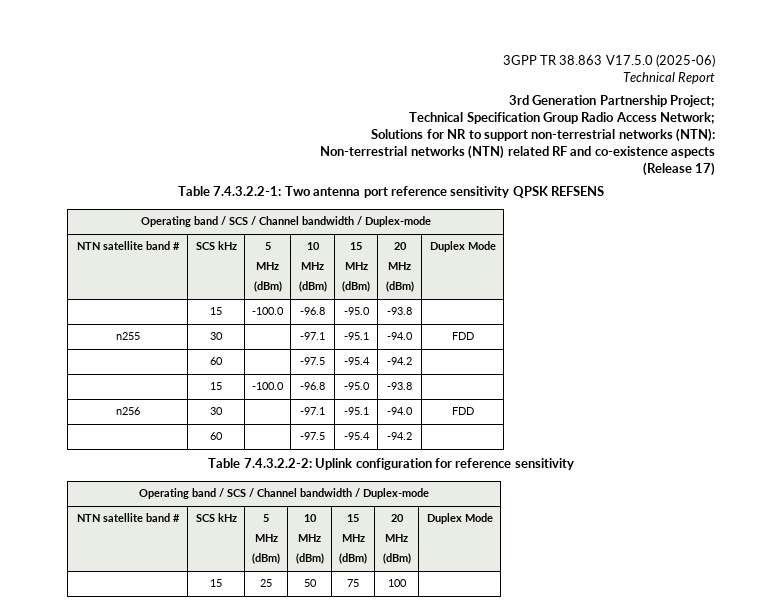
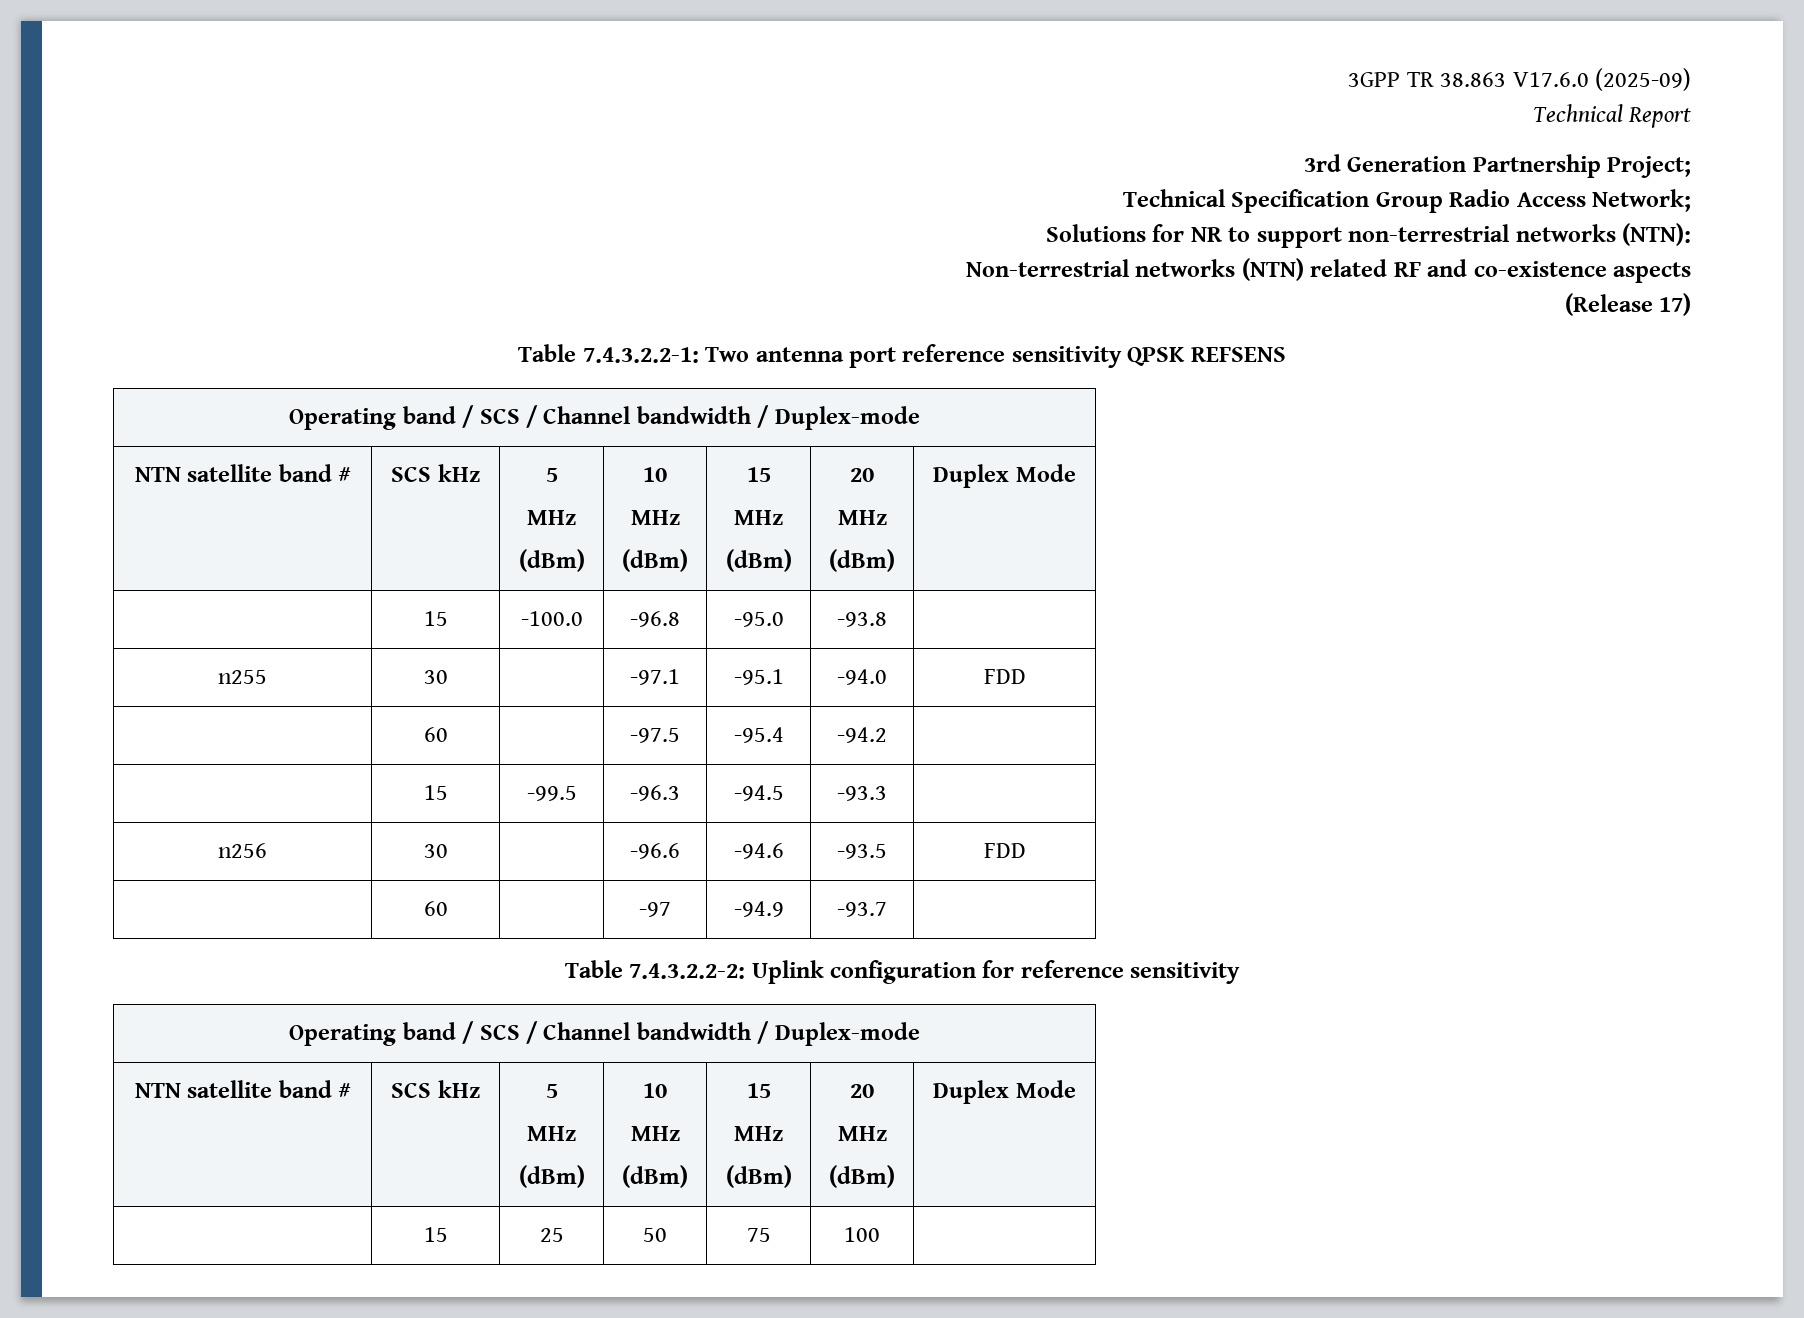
[605,54,715,67] V17.5.0 (2025-06) -> [1512,68,1691,91] V17.6.0 (2025-09)
[252,382,284,390] [300,382,325,390] [343,382,370,390] [387,382,412,390] -100.0 | -96.8 | -95.0 | -93.8 -> [526,786,577,801] [630,785,680,801] [733,785,784,801] [837,786,887,801] -99.5 | -96.3 | -94.5 | -93.3
[300,407,325,415] [343,407,369,415] [387,407,413,415] [451,407,474,415] [210,432,223,440] [300,432,325,440] [343,432,370,440] [387,432,412,440] -97.1 | -95.1 | -94.0 | FDD // | 60 | | -97.5 | -95.4 | -94.2 -> [630,843,680,859] [733,843,784,859] [837,844,887,859] [983,843,1026,858] [423,901,448,916] [639,902,671,917] [733,901,784,917] [837,902,887,917] -96.6 | -94.6 | -93.5 | FDD // | 60 | | -97 | -94.9 | -93.7

